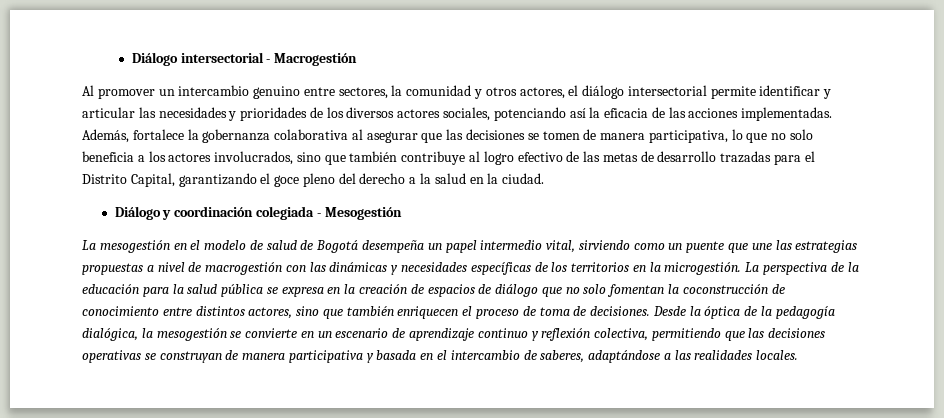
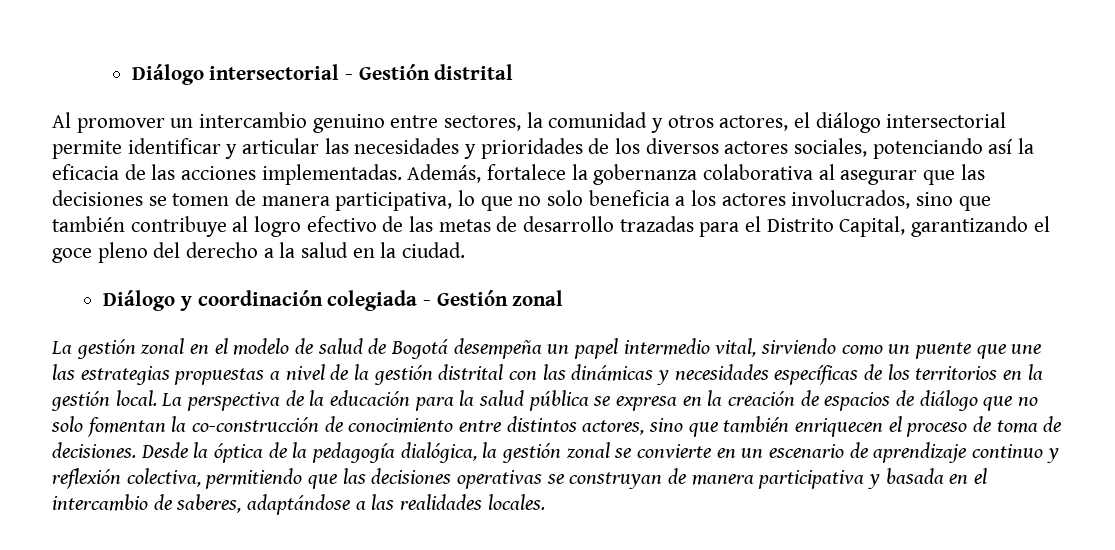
[274,53,358,66] Macrogestión -> [358,64,514,80] Gestión distrital
[324,207,402,220] [82,240,170,253] Mesogestión // La mesogestión -> [436,290,564,306] [51,338,185,359] Gestión zonal // La gestión zonal
[205,262,283,275] macrogestión -> [354,364,504,385] la gestión distrital
[664,262,742,275] microgestión. -> [51,390,157,411] gestión local.
[682,284,768,294] coconstrucción -> [192,417,320,432] co-construcción
[156,328,227,341] mesogestión -> [502,442,610,463] gestión zonal

